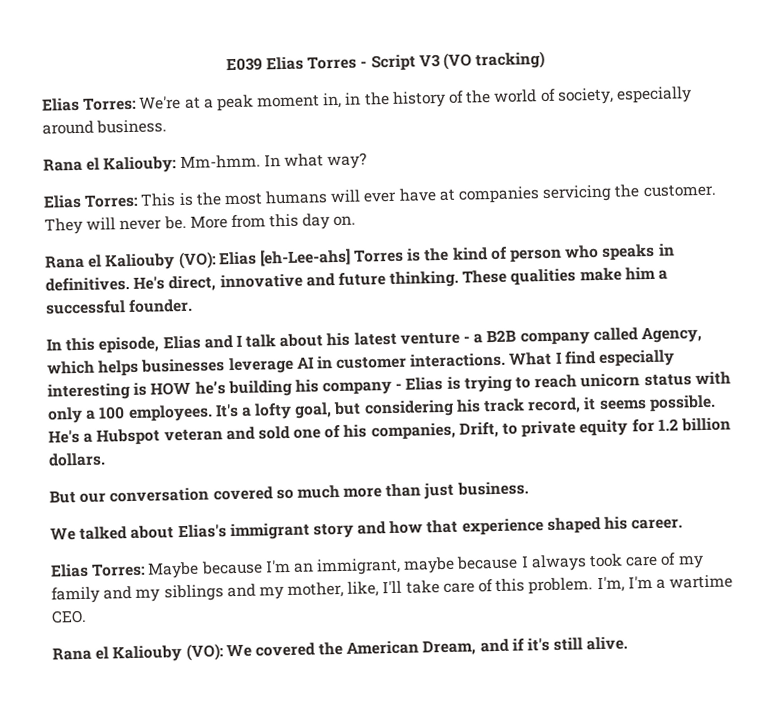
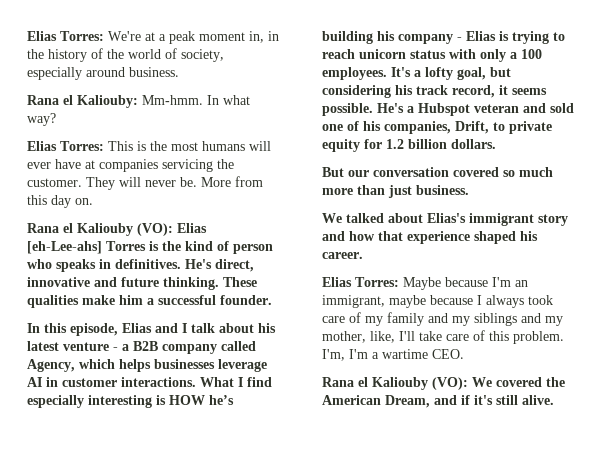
[225,50,546,72] E039 Elias Torres - Script V3 (VO tracking) // -> (27, 36) none

